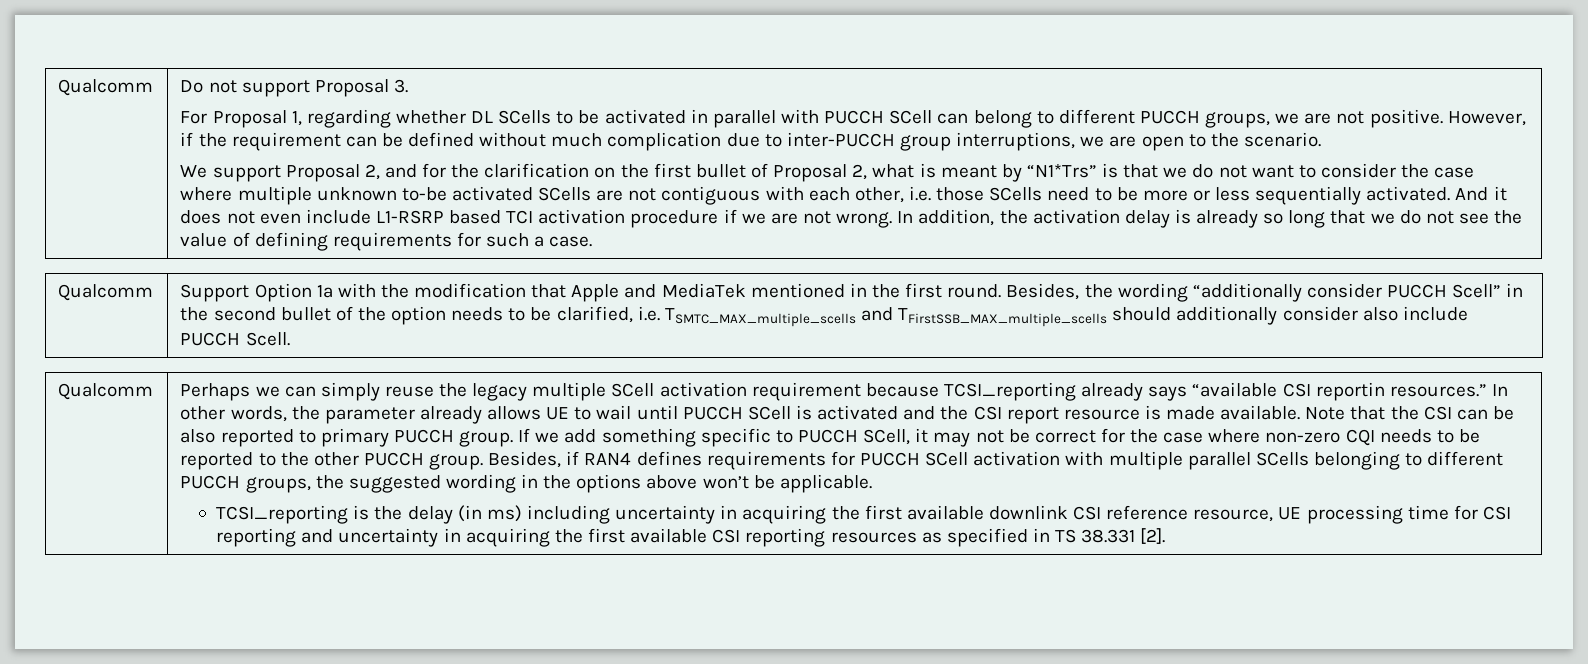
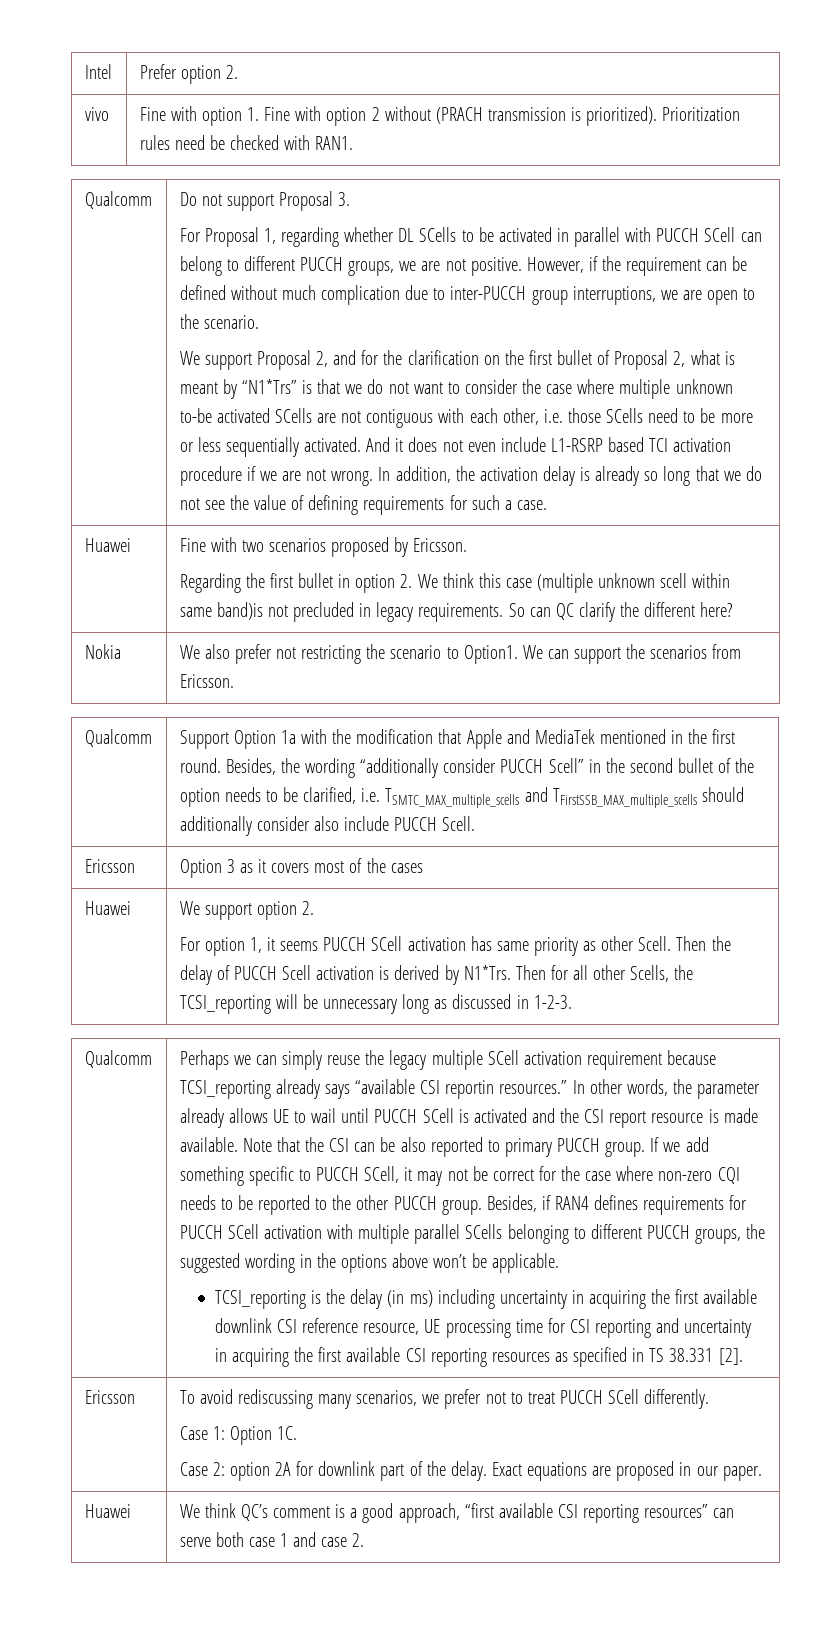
(58, 87) none -> [84,64,112,79] [139,64,238,84] [84,107,109,121] [139,106,741,126] [139,135,354,150] Intel | Prefer option 2. // vivo | Fine with option 1. Fine with option 2 without (PRACH transmission is prioritized). Prioritization rules need be checked with RAN1. //
(593, 241) none -> [84,538,131,552] [179,537,468,557] [179,573,731,593] [179,602,733,622] [84,644,121,659] [179,644,742,664] [179,674,234,688] // Huawei | Fine with two scenarios proposed by Ericsson. // Regarding the first bullet in option 2. We think this case (multiple unknown scell within same band)is not precluded in legacy requirements. So can QC clarify the different here? // Nokia | We also prefer not restricting the scenario to Option1. We can support the scenarios from Ericsson.
(290, 339) none -> [84,859,135,873] [179,858,423,878] [84,901,131,915] [179,901,315,920] [179,936,731,956] [179,965,694,985] [179,994,572,1014] // Ericsson | Option 3 as it covers most of the cases // Huawei | We support option 2. // For option 1, it seems PUCCH SCell activation has same priority as other Scell. Then the delay of PUCCH Scell activation is derived by N1*Trs. Then for all other Scells, the TCSI_reporting will be unnecessary long as discussed in 1-2-3.
(1166, 536) none -> [84,1390,135,1404] [179,1389,710,1409] [179,1426,298,1445] [179,1461,762,1481] [84,1504,131,1518] [179,1503,735,1523] [179,1532,365,1547] // Ericsson | To avoid rediscussing many scenarios, we prefer not to treat PUCCH SCell differently. // Case 1: Option 1C. // Case 2: option 2A for downlink part of the delay. Exact equations are proposed in our paper. // Huawei | We think QC’s comment is a good approach, “first available CSI reporting resources” can serve both case 1 and case 2.

